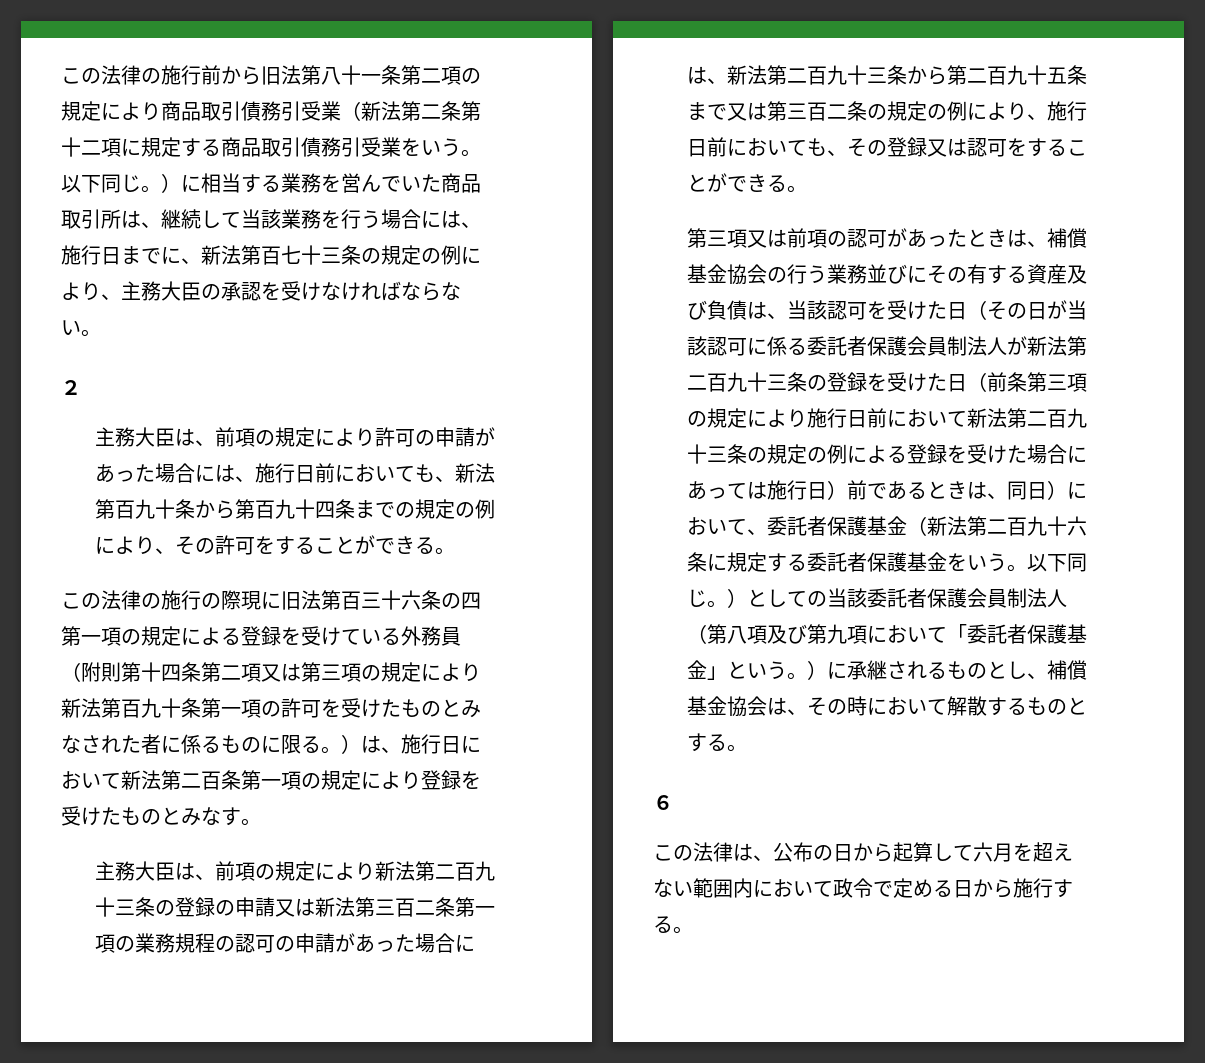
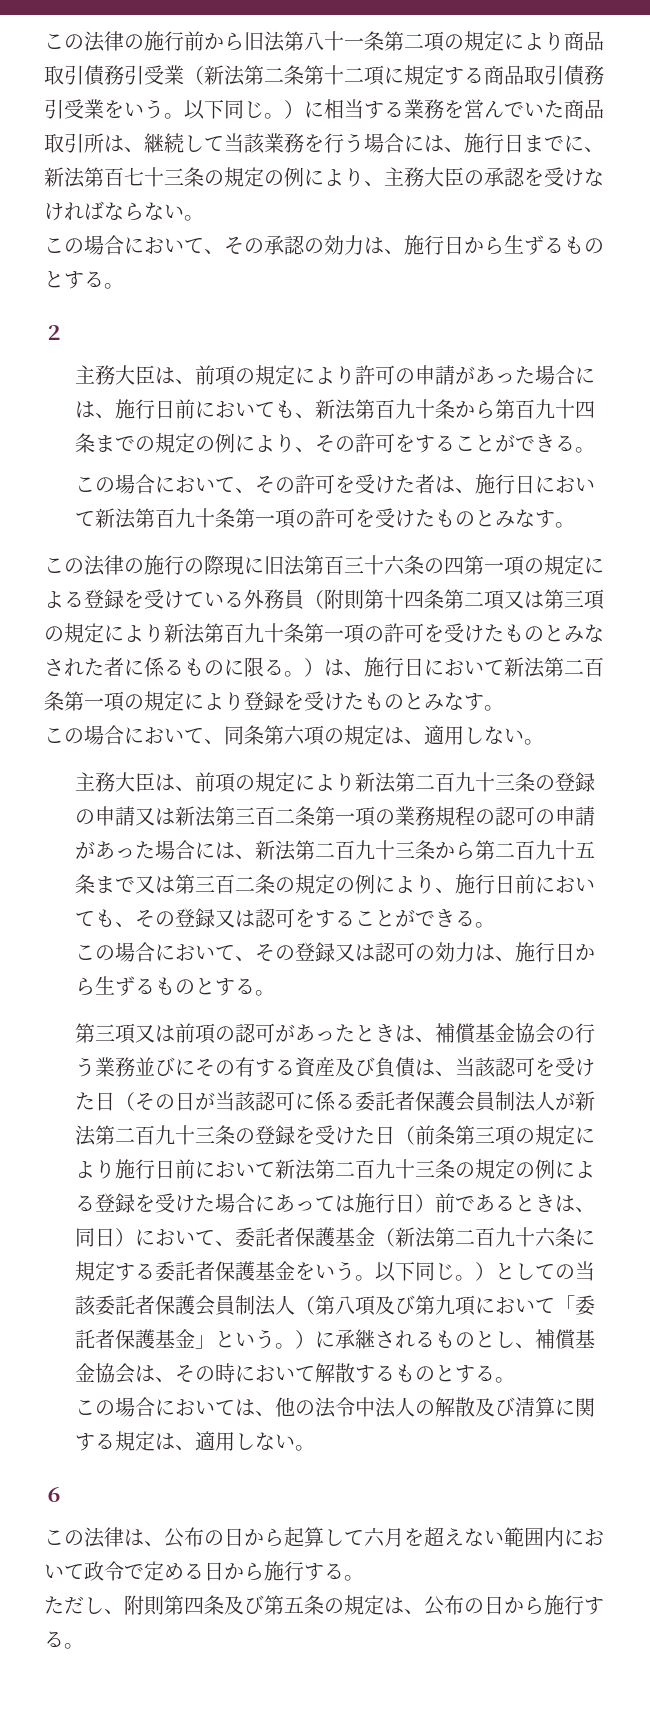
(101, 333) none -> [44,235,604,255] [44,271,124,289] // この場合において、その承認の効力は、施行日から生ずるものとする。
(456, 551) none -> [74,474,595,494] [74,508,575,529] // この場合において、その許可を受けた者は、施行日において新法第百九十条第一項の許可を受けたものとみなす。
(261, 822) none -> [44,725,544,746] // この場合において、同条第六項の規定は、適用しない。
(808, 189) none -> [74,942,595,962] [74,976,275,996] // この場合において、その登録又は認可の効力は、施行日から生ずるものとする。
(748, 748) none -> [74,1397,595,1418] [74,1431,315,1451] // この場合においては、他の法令中法人の解散及び清算に関する規定は、適用しない。
(693, 930) none -> [44,1595,604,1616] [44,1631,84,1649] // ただし、附則第四条及び第五条の規定は、公布の日から施行する。

